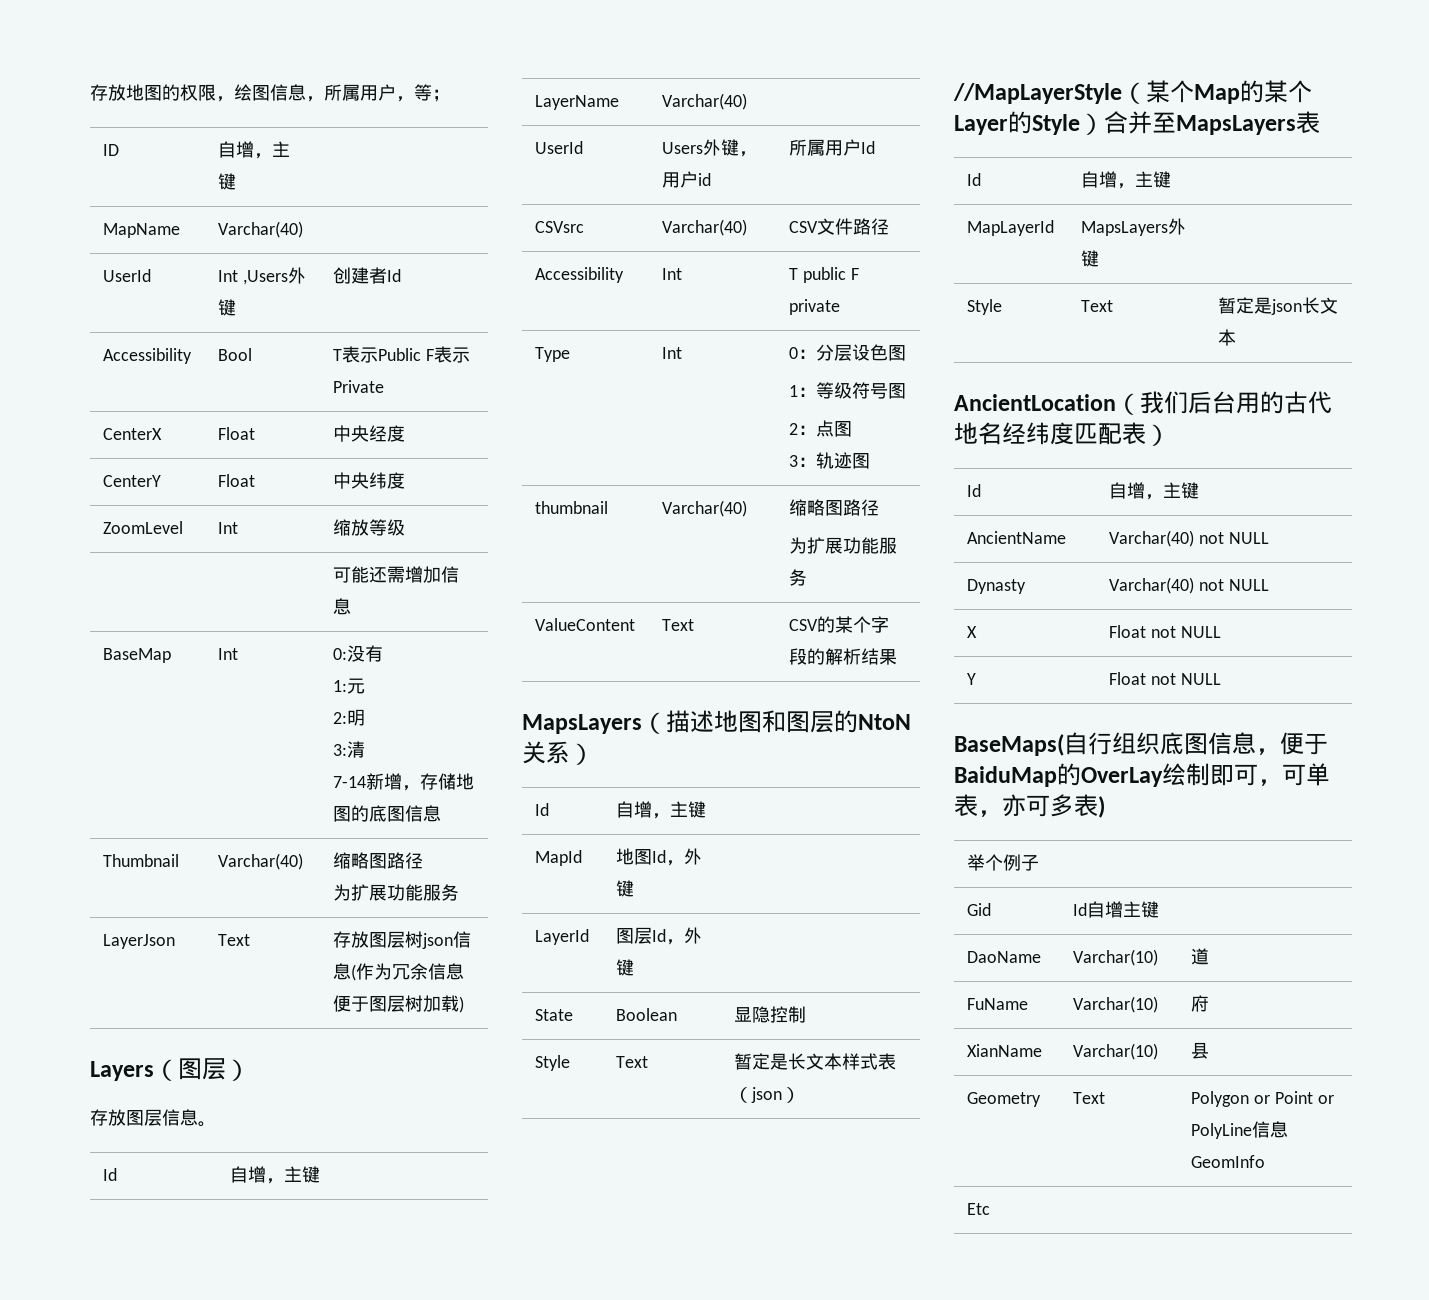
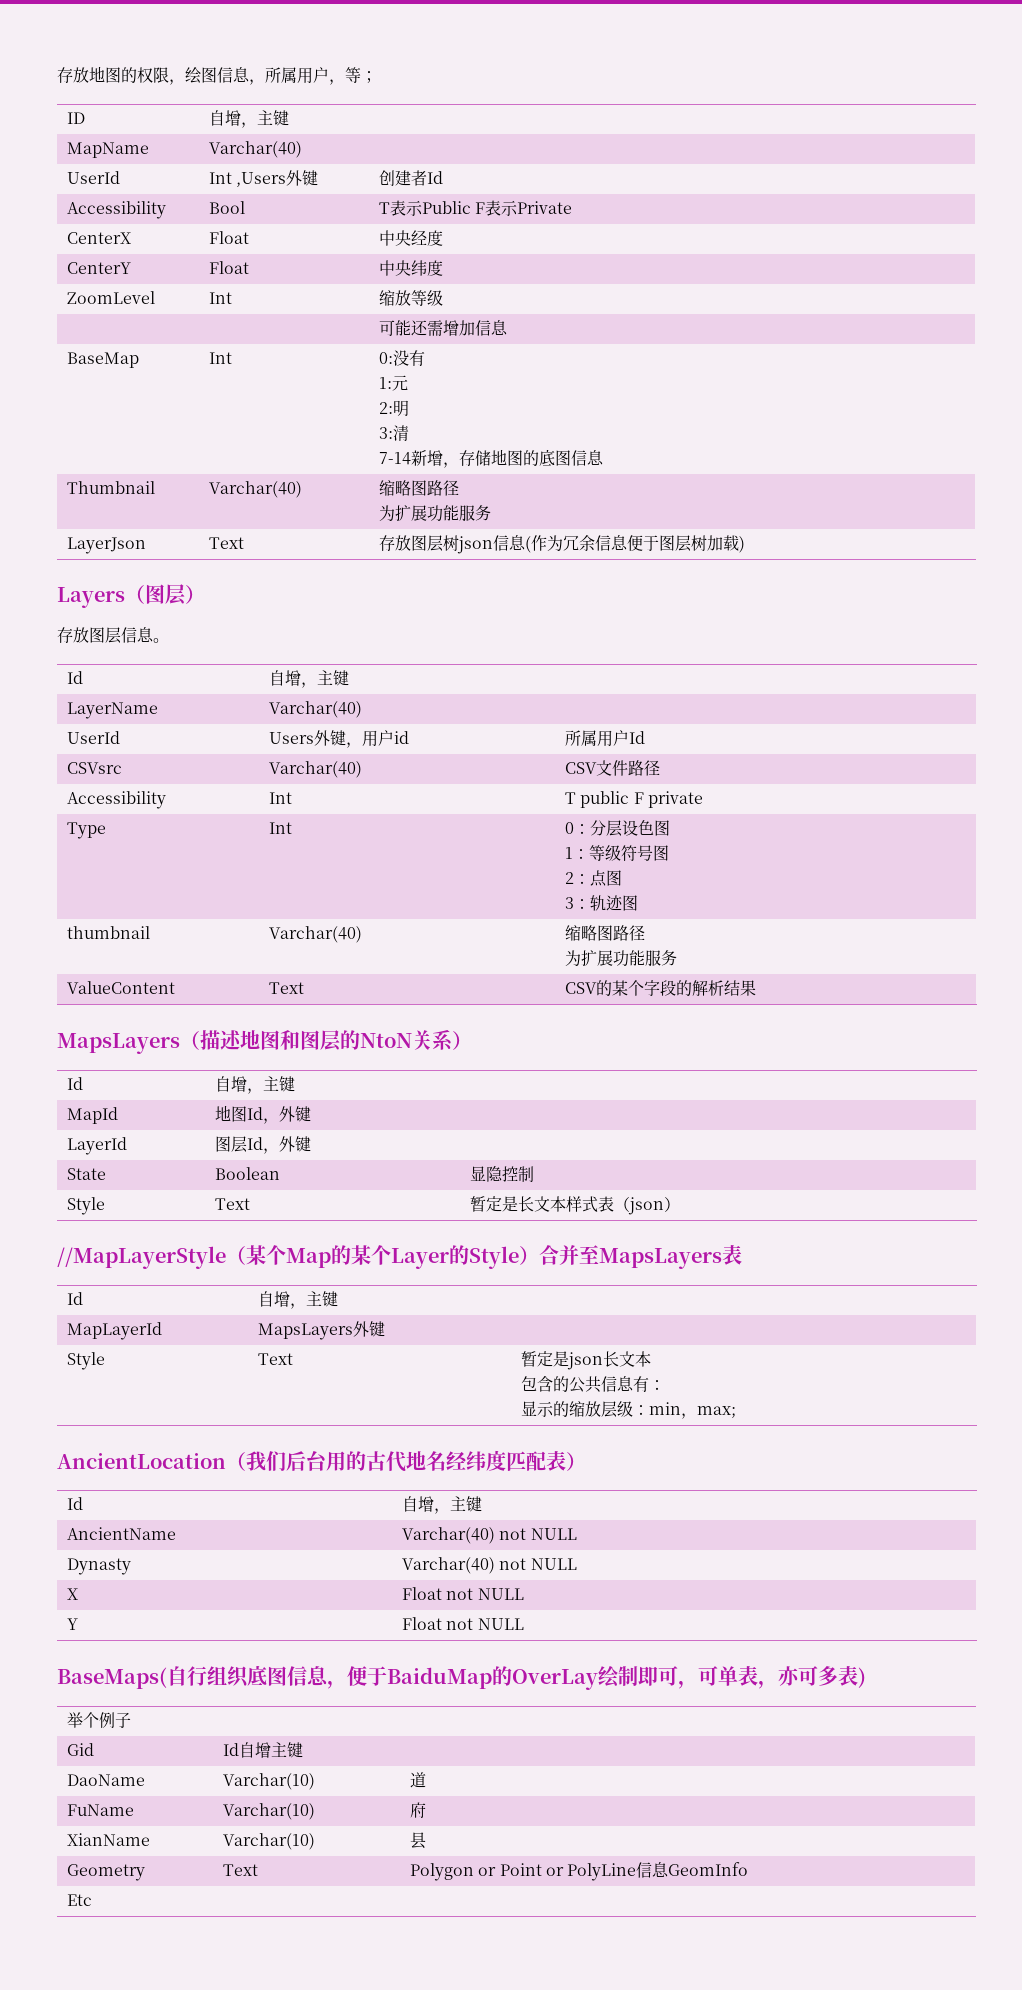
(1237, 337) none -> [520,1376,665,1393] [520,1401,736,1419] // 包含的公共信息有： // 显示的缩放层级：min，max;

